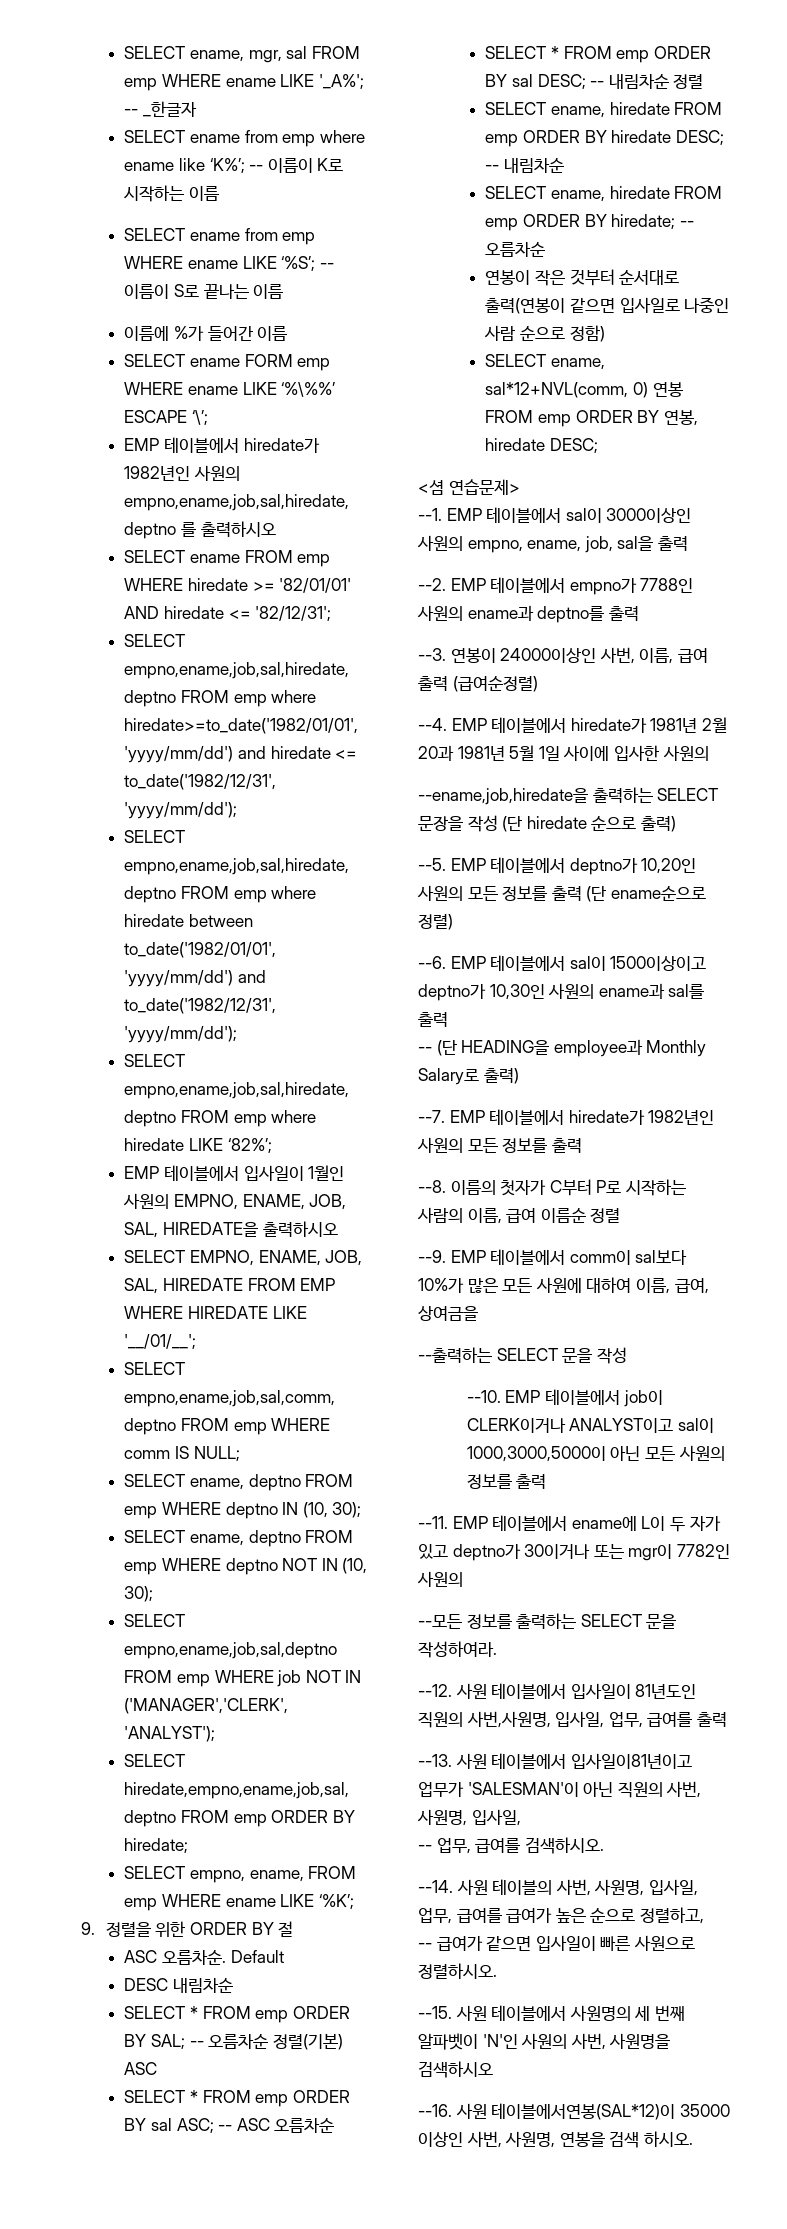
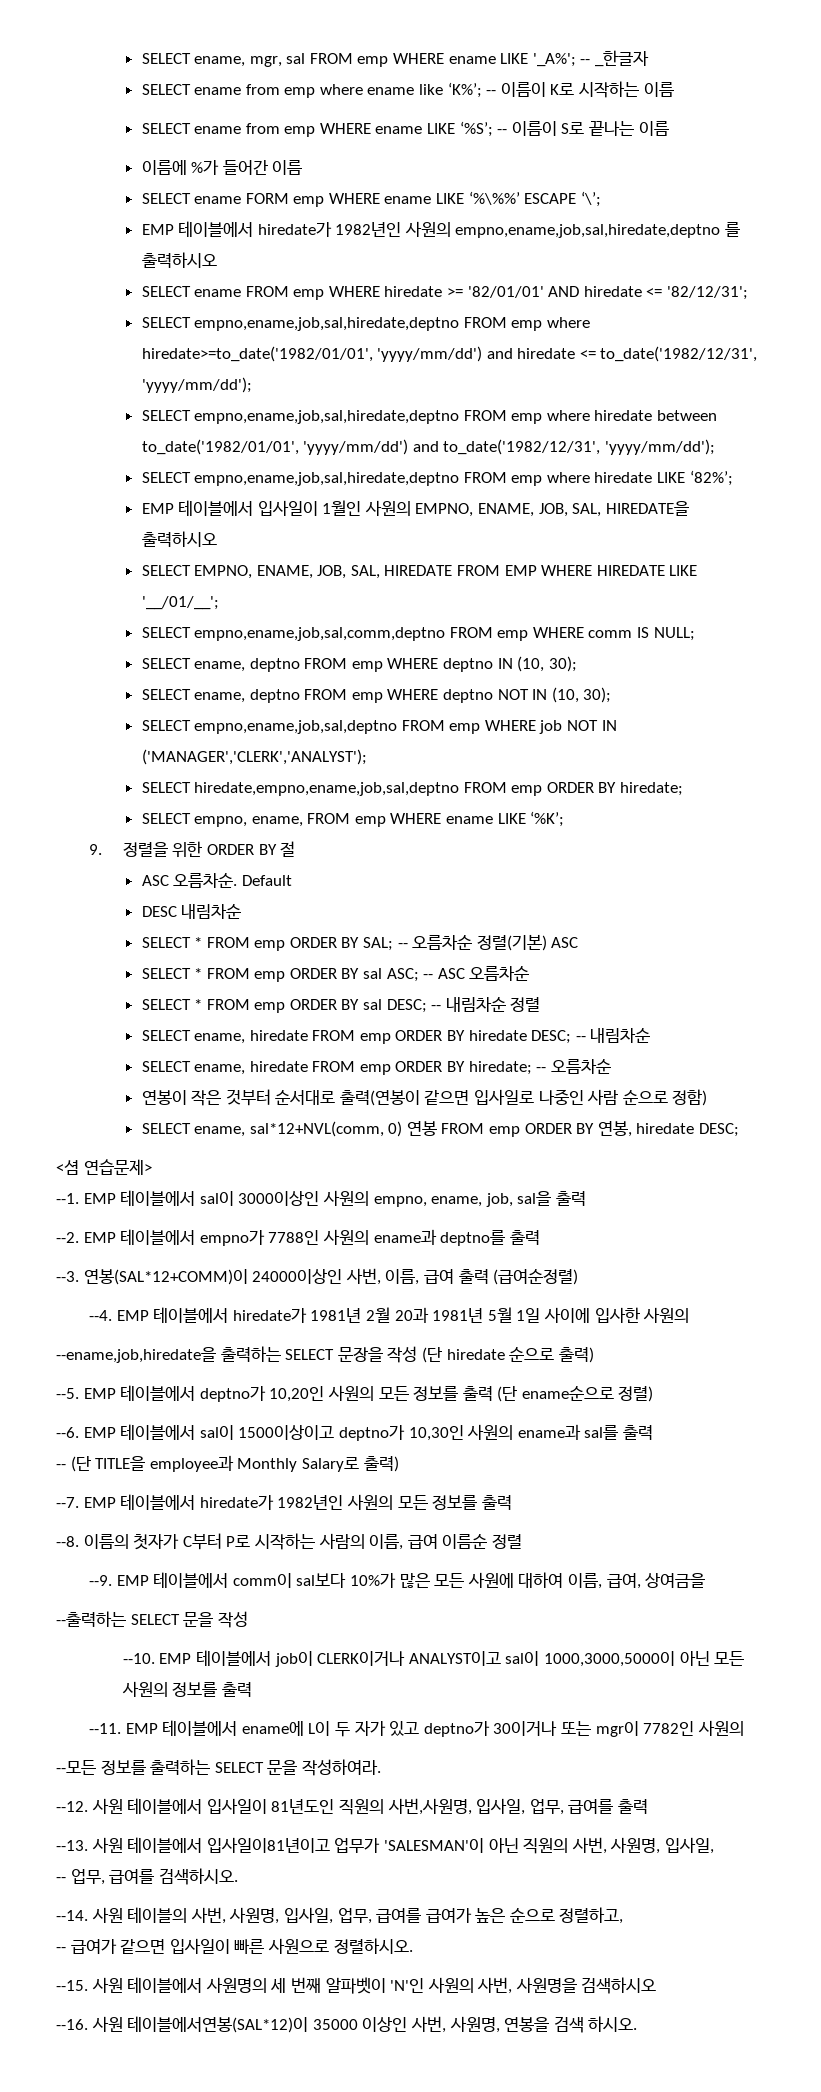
[450,648,496,663] 연봉이 -> [83,1269,248,1285] 연봉(SAL*12+COMM)이
[461,1040,550,1055] HEADING을 -> [95,1456,146,1471] TITLE을

